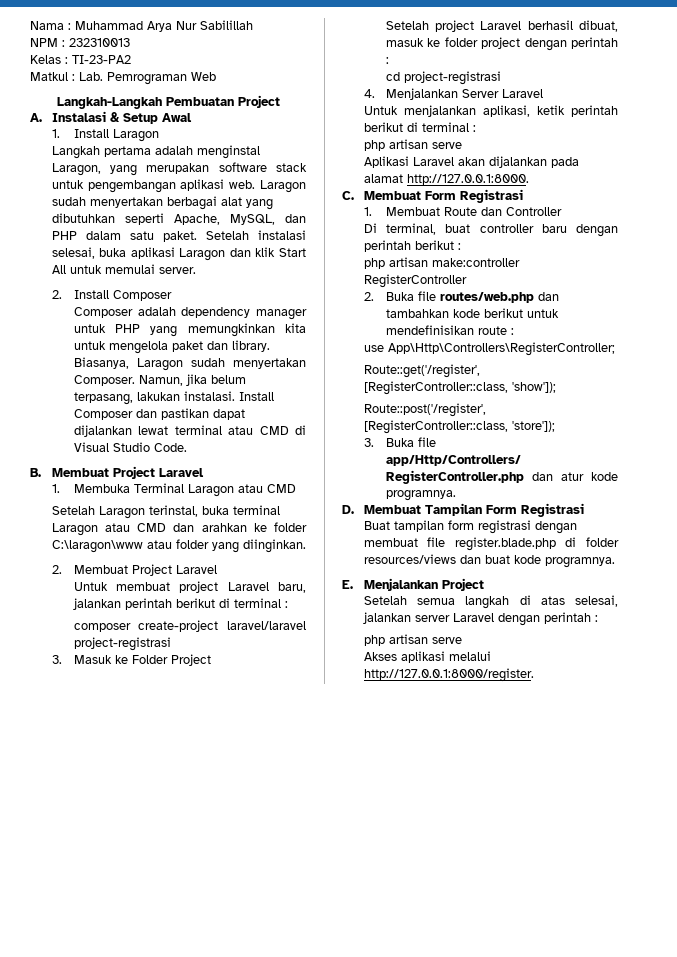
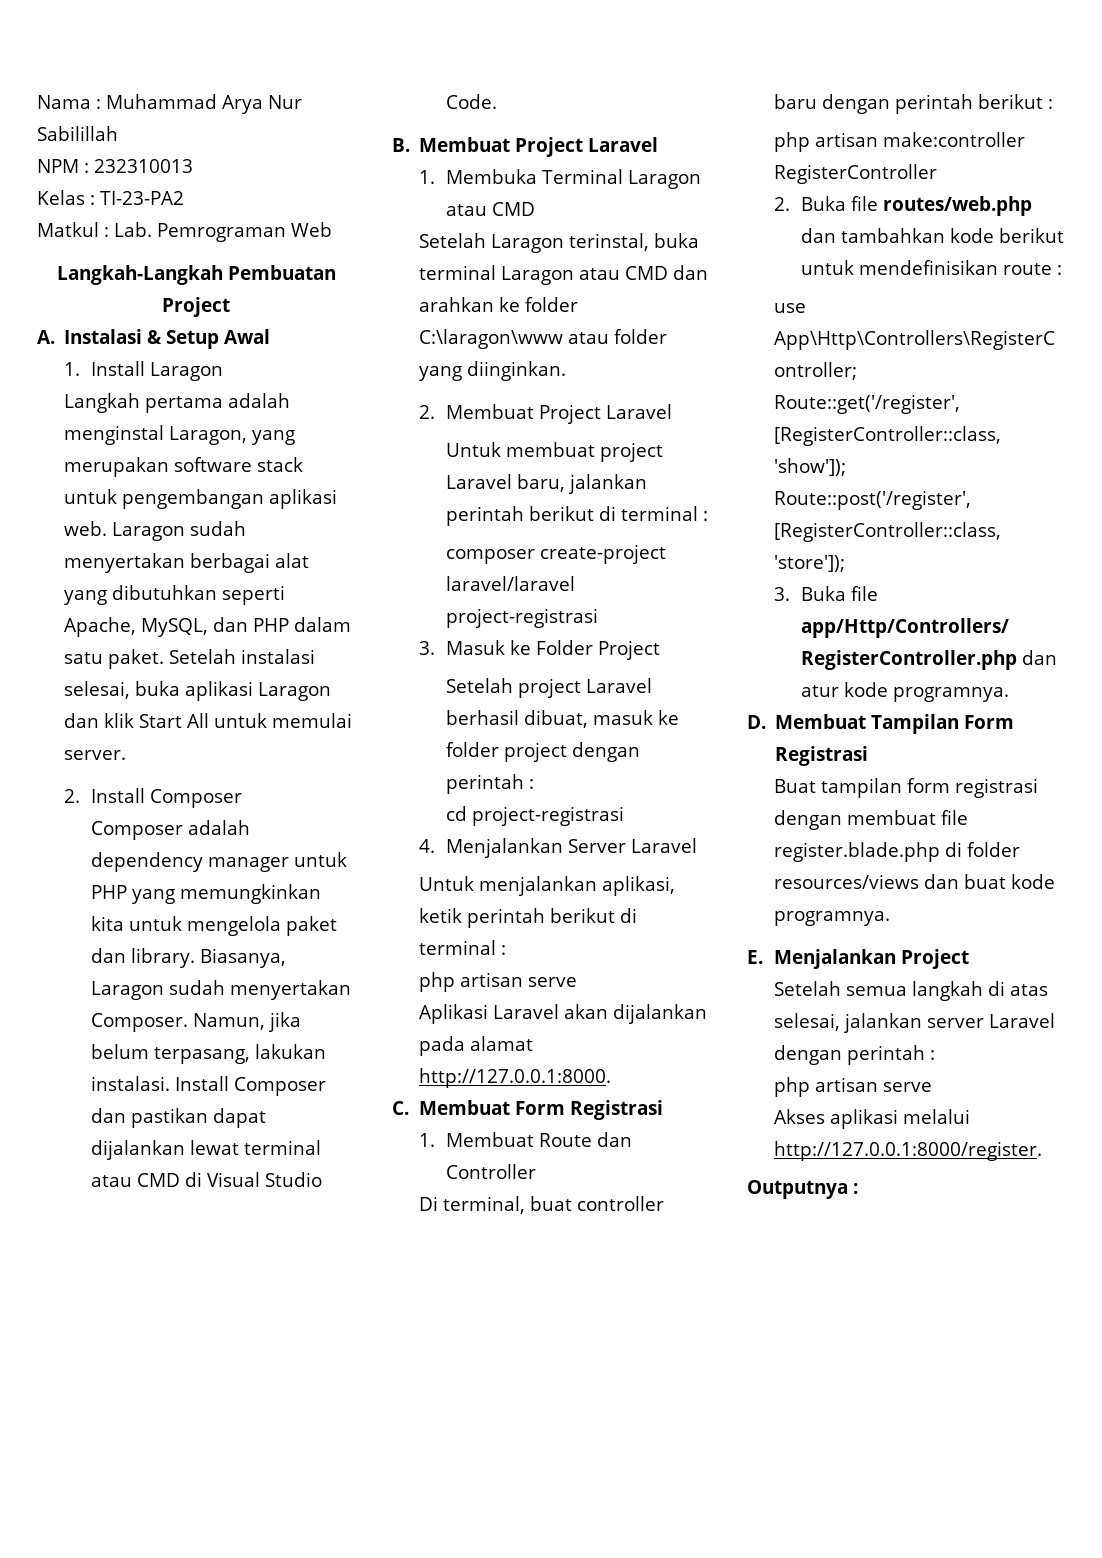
(534, 675) none -> [747,1180,858,1199] // Outputnya :

